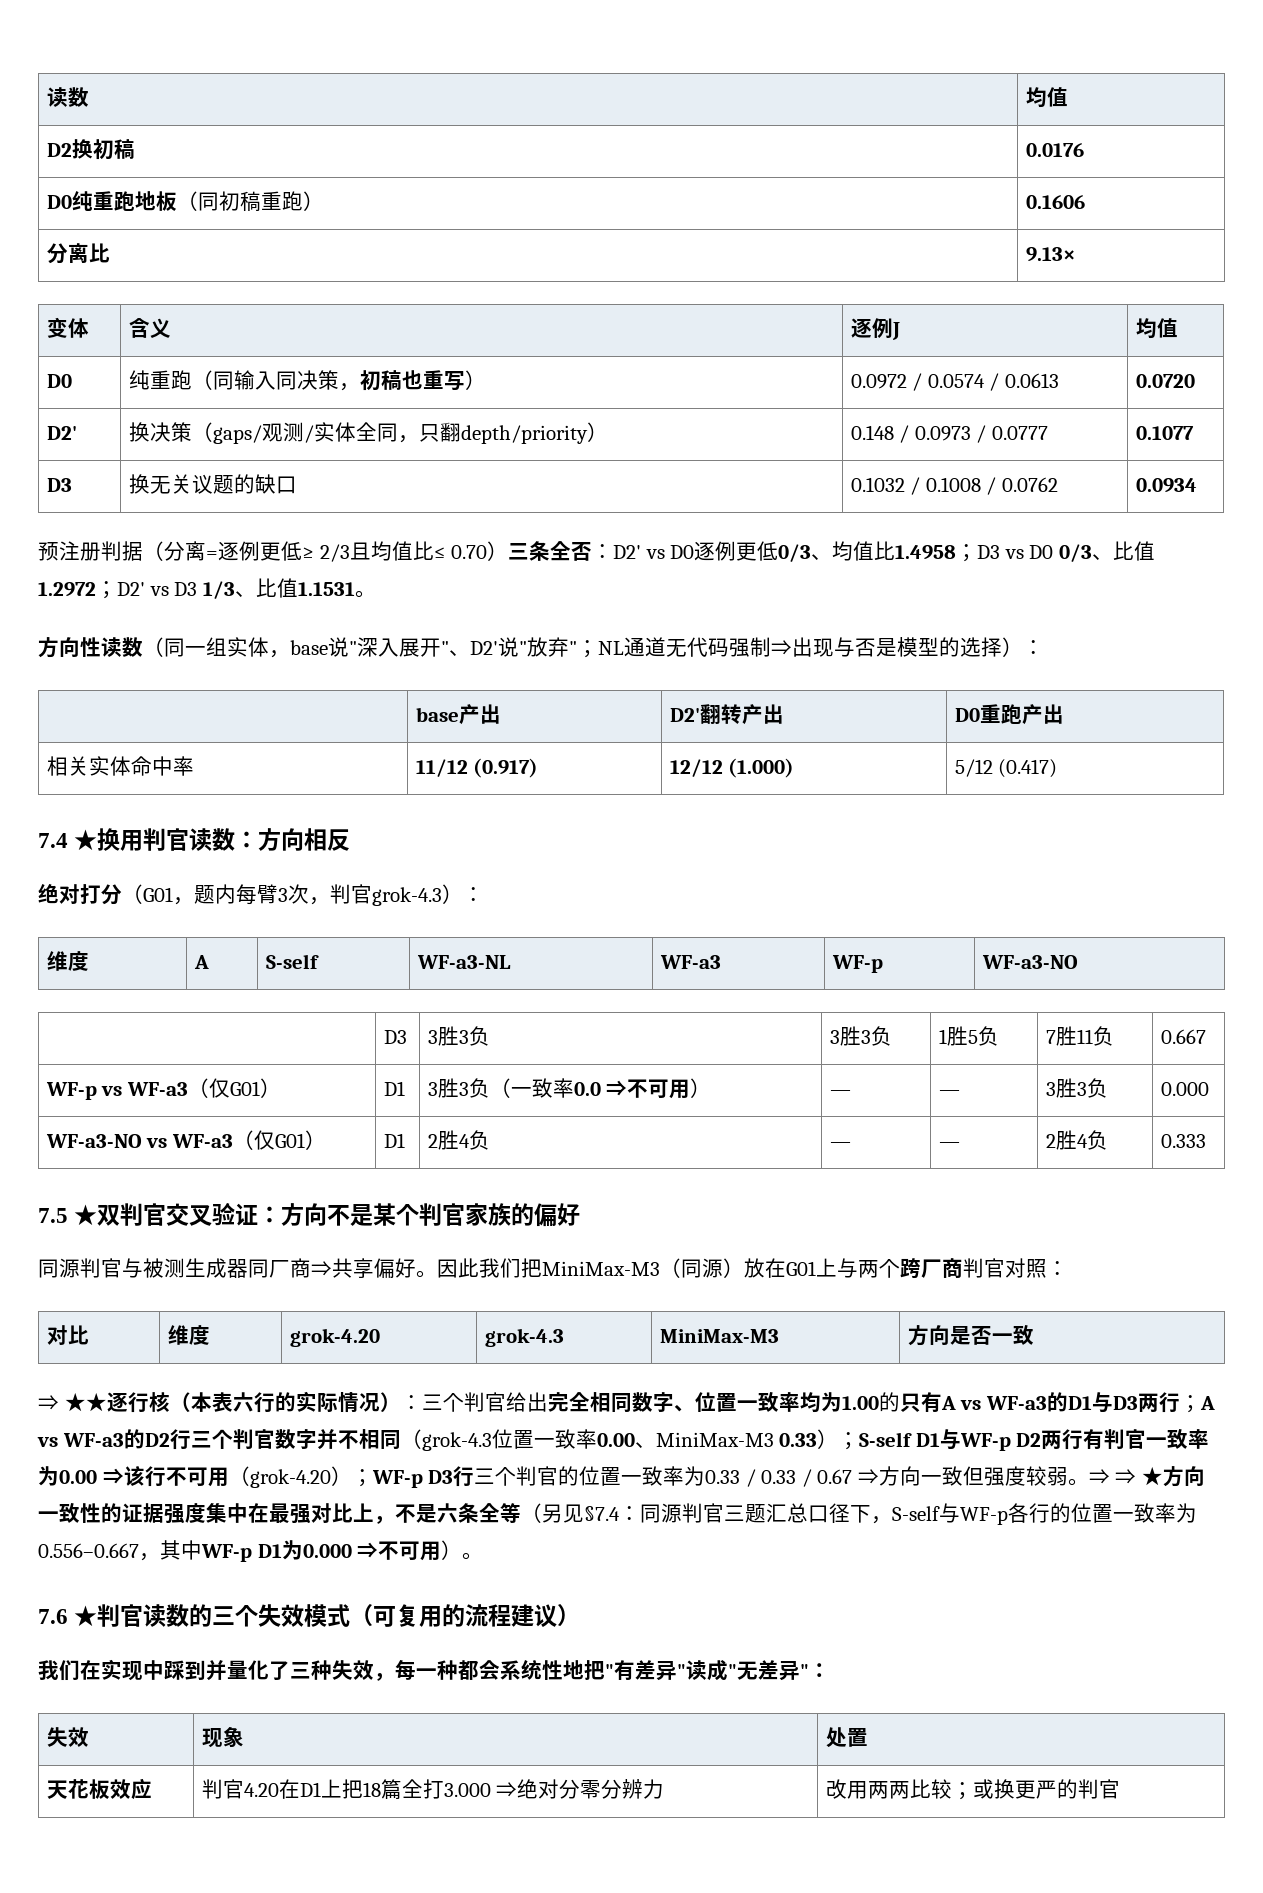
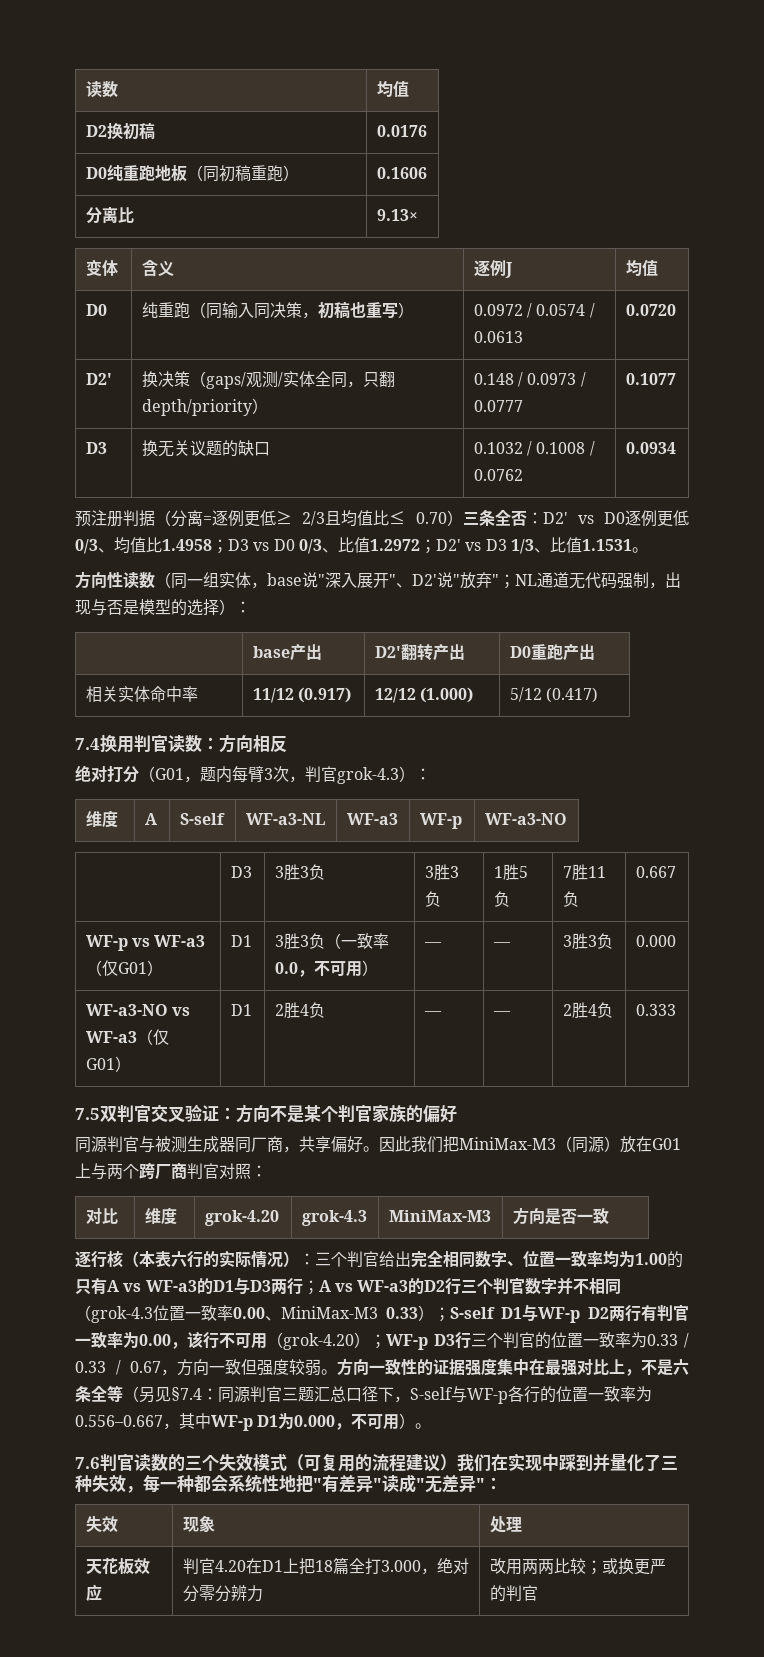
[771,640,792,655] ⇒ -> [649,582,665,589] ，
[74,829,98,850] ★ -> (100, 744) none
[606,1080,628,1096] ⇒ -> [297,970,314,977] ，
[74,1204,98,1225] ★ -> (100, 1114) none
[311,1261,332,1276] ⇒ -> [283,1146,299,1153] ，
[38,1393,107,1412] ⇒ ★★ -> (609, 1216) none
[102,1468,124,1484] ⇒ -> [171,1342,187,1349] ，
[857,1469,879,1484] ⇒ -> [161,1369,177,1376] ，
[1088,1467,1163,1486] ⇒ ⇒ ★ -> (337, 1372) none
[357,1542,379,1558] ⇒ -> [335,1423,352,1430] ，
[74,1605,98,1626] ★ -> (100, 1463) none
(581, 1615) // -> (457, 1462) none
[846,1728,868,1747] 置 -> [505,1517,522,1532] 理
[496,1782,518,1797] ⇒ -> [420,1568,437,1575] ，

